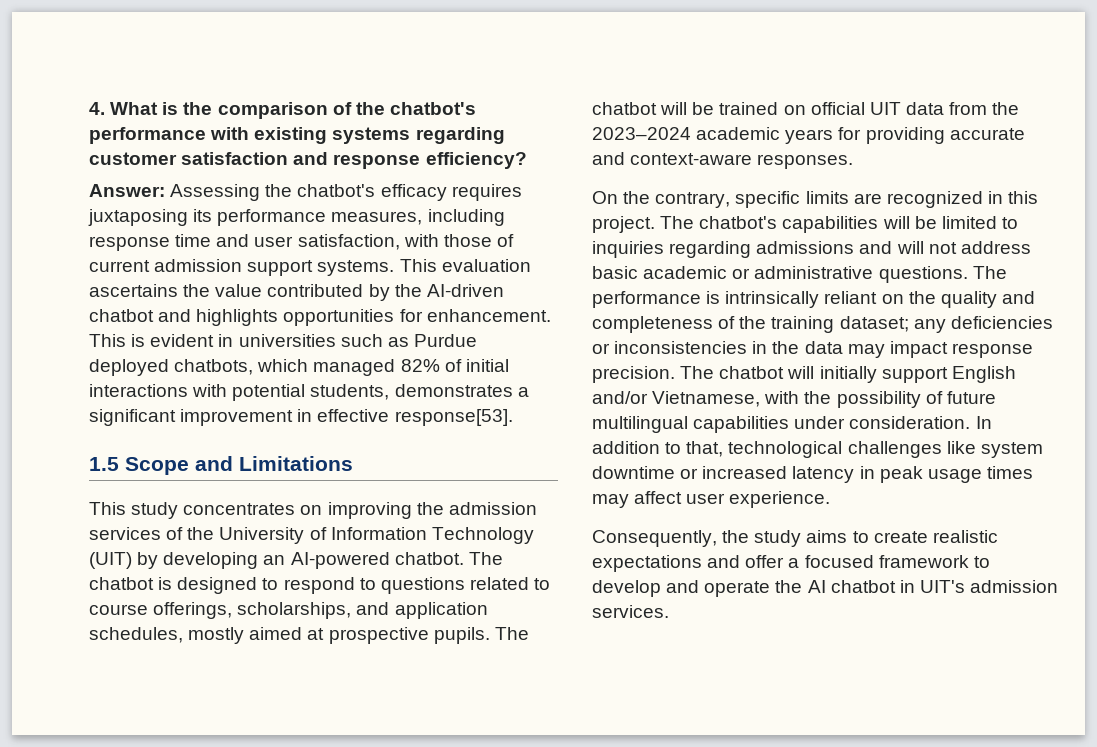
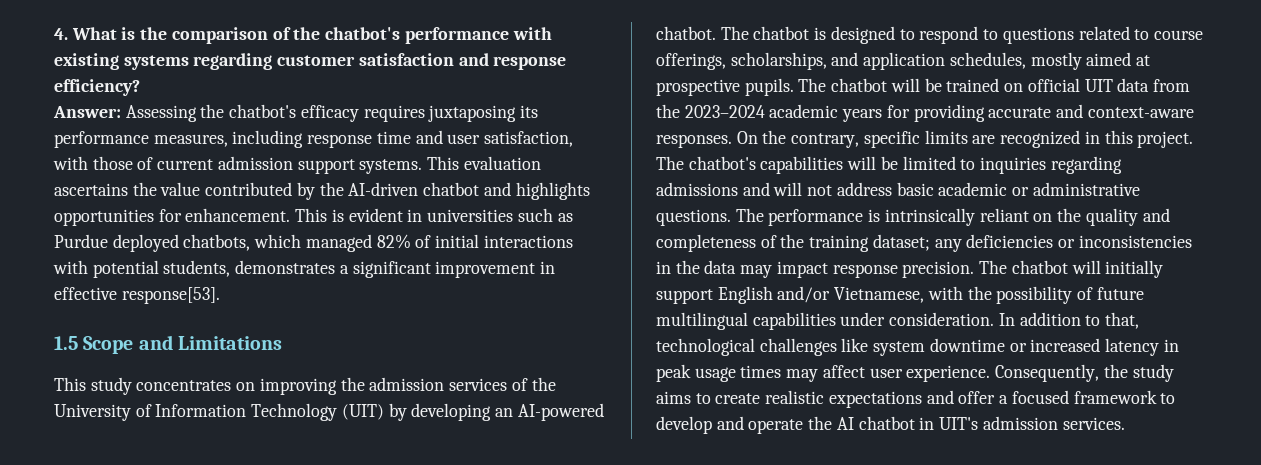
(854, 161) // -> (732, 141) none
(831, 499) // -> (991, 373) none

